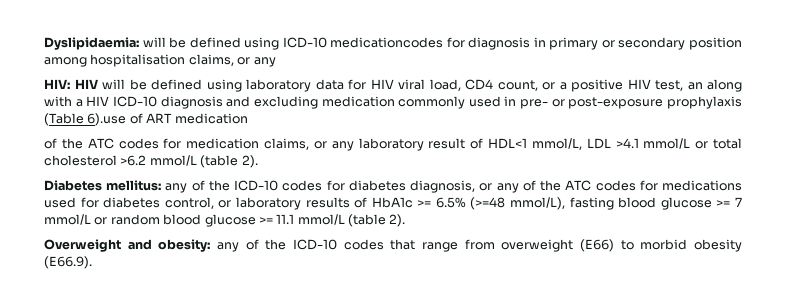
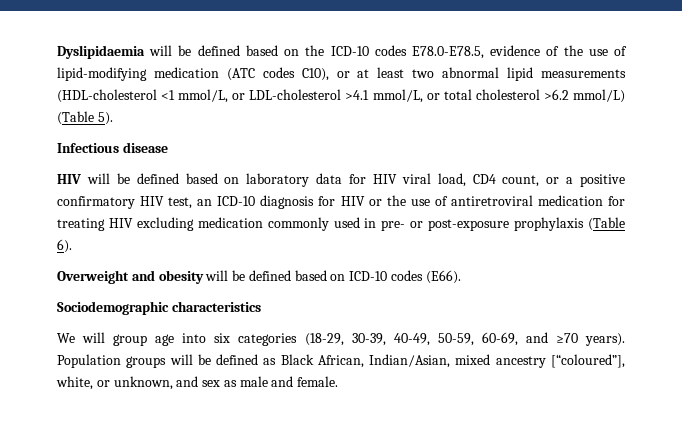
[44,37,743,50] [44,54,276,67] [44,79,70,89] Dyslipidaemia: will be defined using ICD-10 medicationcodes for diagnosis in primary or secondary position among hospitalisation claims, or any // HIV: -> [57,45,627,59] [57,67,626,81] [57,89,625,103] [57,111,113,125] [57,142,168,153] Dyslipidaemia will be defined based on the ICD-10 codes E78.0-E78.5, evidence of the use of lipid-modifying medication (ATC codes C10), or at least two abnormal lipid measurements (HDL-cholesterol <1 mmol/L, or LDL-cholesterol >4.1 mmol/L, or total cholesterol >6.2 mmol/L) (Table 5). // Infectious disease //
[206,79,242,92] using -> [185,173,240,184] based on
(623, 85) none -> [57,196,135,209] confirmatory
[707,79,742,92] [44,96,251,109] along with a HIV ICD-10 diagnosis and -> [217,195,625,209] [57,218,133,231] ICD-10 diagnosis for HIV or the use of antiretroviral medication for treating HIV
[87,113,248,126] [44,138,743,151] [44,155,258,168] [44,180,743,193] [44,197,742,210] [44,214,406,227] [44,239,742,252] [44,256,92,269] 6).use of ART medication // of the ATC codes for medication claims, or any laboratory result of HDL<1 mmol/L, LDL >4.1 mmol/L or total cholesterol >6.2 mmol/L (table 2). // Diabetes mellitus: any of the ICD-10 codes for diabetes diagnosis, or any of the ATC codes for medications used for diabetes control, or laboratory results of HbA1c >= 6.5% (>=48 mmol/L), fasting blood glucose >= 7 mmol/L or random blood glucose >= 11.1 mmol/L (table 2). // Overweight and obesity: any of the ICD-10 codes that range from overweight (E66) to morbid obesity (E66.9). -> [57,239,72,253] [57,270,461,284] [57,301,261,315] [57,332,625,346] [57,354,625,368] [56,376,339,390] 6). // Overweight and obesity will be defined based on ICD-10 codes (E66). // Sociodemographic characteristics // We will group age into six categories (18-29, 30-39, 40-49, 50-59, 60-69, and ≥70 years). Population groups will be defined as Black African, Indian/Asian, mixed ancestry [“coloured”], white, or unknown, and sex as male and female.

